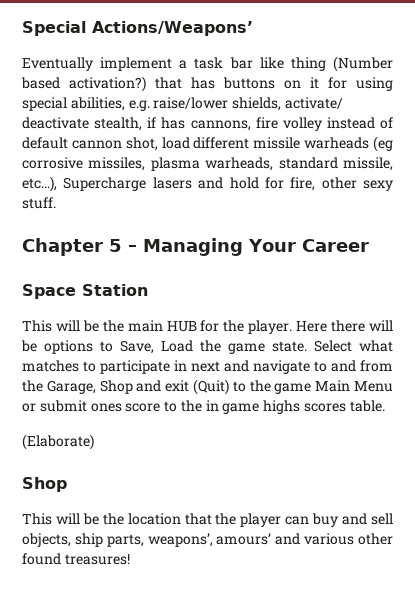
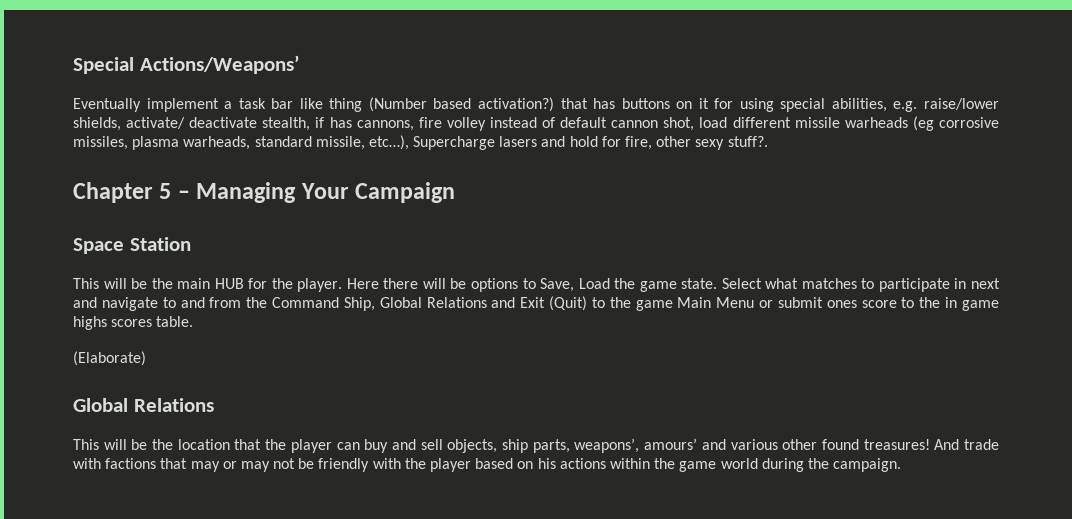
[22,197,56,209] stuff. -> [727,136,768,147] stuff?.
[301,239,369,252] Career -> [355,182,456,203] Campaign
[46,380,190,394] Garage, Shop and exit -> [272,297,546,311] Command Ship, Global Relations and Exit
[22,477,67,492] Shop -> [73,398,214,412] Global Relations
(130, 559) none -> [934,439,999,450] [73,458,902,472] And trade with factions that may or may not be friendly with the player based on his actions within the game world during the campaign.

